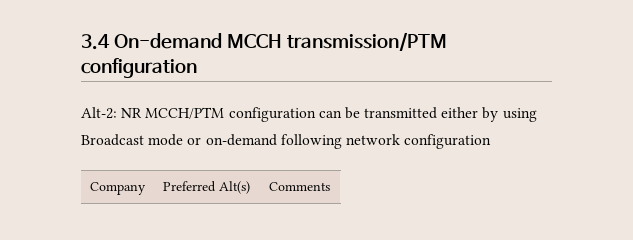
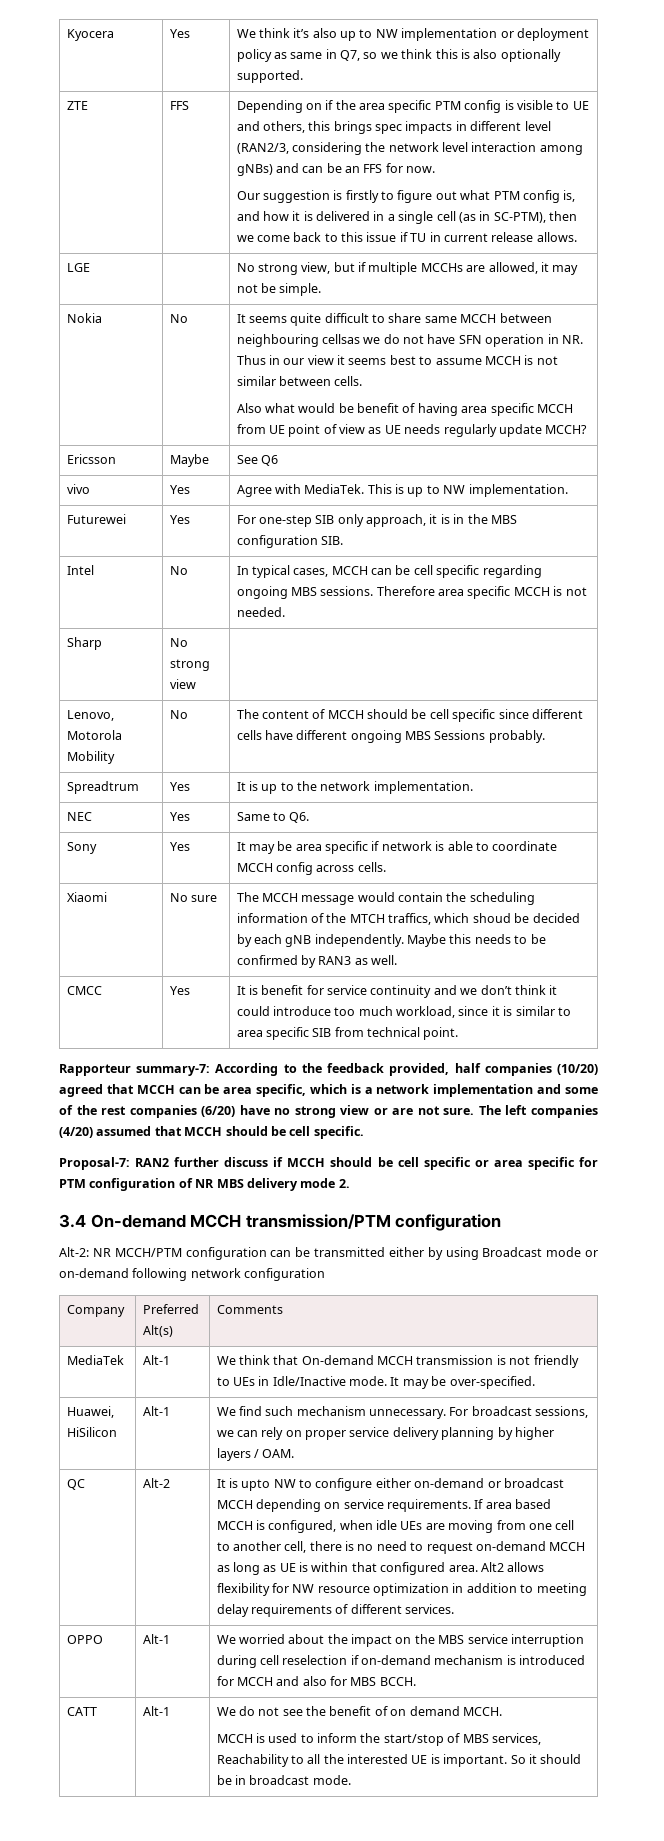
(81, 42) none -> [66,29,114,41] [169,29,190,38] [236,28,589,41] [236,49,561,62] [236,70,303,83] [66,101,88,110] [169,101,189,110] [236,100,589,113] [236,121,551,134] [236,142,583,155] [236,163,436,176] [236,190,576,203] [236,211,578,224] [236,232,577,242] [66,263,90,272] [236,262,579,275] [236,283,322,296] [66,313,102,323] [169,314,188,323] [236,313,552,326] [236,334,583,347] [236,355,558,365] [236,376,363,386] [236,403,573,416] [236,424,588,437] [66,454,116,464] [169,454,209,467] [236,455,278,466] [66,484,90,494] [169,485,190,494] [236,484,568,497] [66,514,126,524] [169,515,190,524] [236,514,517,527] [236,535,343,548] [66,565,94,575] [169,566,188,575] [236,565,542,578] [236,586,587,599] [236,607,285,617] [66,637,102,650] [169,638,188,647] [169,659,210,671] [169,679,196,689] [66,710,114,721] [66,730,122,740] [66,751,115,764] [169,710,188,719] [236,709,583,722] [236,730,545,743] [66,781,139,794] [169,782,190,791] [236,781,473,794] [66,812,92,821] [169,812,190,821] [236,812,310,823] [66,842,97,854] [169,842,190,851] [236,841,558,854] [236,862,386,875] [66,892,107,902] [169,893,217,902] [236,892,535,905] [236,913,580,925] [236,934,546,947] [236,955,398,968] [66,986,102,995] [169,986,190,995] [236,985,558,998] [236,1006,571,1018] [236,1027,459,1040] [59,1063,598,1076] [59,1084,599,1097] [59,1105,599,1118] [59,1126,364,1139] [59,1157,599,1170] [59,1178,350,1191] Kyocera | Yes | We think it’s also up to NW implementation or deployment policy as same in Q7, so we think this is also optionally supported. // ZTE | FFS | Depending on if the area specific PTM config is visible to UE and others, this brings spec impacts in different level (RAN2/3, considering the network level interaction among gNBs) and can be an FFS for now. // Our suggestion is firstly to figure out what PTM config is, and how it is delivered in a single cell (as in SC-PTM), then we come back to this issue if TU in current release allows. // LGE | | No strong view, but if multiple MCCHs are allowed, it may not be simple. // Nokia | No | It seems quite difficult to share same MCCH between neighbouring cellsas we do not have SFN operation in NR. Thus in our view it seems best to assume MCCH is not similar between cells. // Also what would be benefit of having area specific MCCH from UE point of view as UE needs regularly update MCCH? // Ericsson | Maybe | See Q6 // vivo | Yes | Agree with MediaTek. This is up to NW implementation. // Futurewei | Yes | For one-step SIB only approach, it is in the MBS configuration SIB. // Intel | No | In typical cases, MCCH can be cell specific regarding ongoing MBS sessions. Therefore area specific MCCH is not needed. // Sharp | No strong view | // Lenovo, Motorola Mobility | No | The content of MCCH should be cell specific since different cells have different ongoing MBS Sessions probably. // Spreadtrum | Yes | It is up to the network implementation. // NEC | Yes | Same to Q6. // Sony | Yes | It may be area specific if network is able to coordinate MCCH config across cells. // Xiaomi | No sure | The MCCH message would contain the scheduling information of the MTCH traffics, which shoud be decided by each gNB independently. Maybe this needs to be confirmed by RAN3 as well. // CMCC | Yes | It is benefit for service continuity and we don’t think it could introduce too much workload, since it is similar to area specific SIB from technical point. // Rapporteur summary-7: According to the feedback provided, half companies (10/20) agreed that MCCH can be area specific, which is a network implementation and some of the rest companies (6/20) have no strong view or are not sure. The left companies (4/20) assumed that MCCH should be cell specific. // Proposal-7: RAN2 further discuss if MCCH should be cell specific or area specific for PTM configuration of NR MBS delivery mode 2. //
(330, 186) none -> [66,1355,124,1365] [142,1355,170,1365] [216,1355,579,1368] [216,1376,535,1389] [66,1406,114,1418] [66,1427,117,1437] [142,1406,170,1416] [216,1406,589,1419] [216,1427,554,1440] [216,1448,295,1461] [66,1479,85,1490] [142,1478,170,1488] [216,1478,564,1491] [216,1499,552,1512] [216,1520,575,1533] [216,1541,586,1554] [216,1562,545,1575] [216,1583,587,1596] [216,1604,455,1617] [66,1635,103,1644] [142,1634,170,1644] [216,1634,584,1647] [216,1655,586,1668] [216,1676,416,1686] [66,1707,97,1716] [142,1706,170,1716] [216,1706,502,1716] [216,1733,541,1746] [216,1754,582,1767] [216,1775,351,1785] // MediaTek | Alt-1 | We think that On-demand MCCH transmission is not friendly to UEs in Idle/Inactive mode. It may be over-specified. // Huawei, HiSilicon | Alt-1 | We find such mechanism unnecessary. For broadcast sessions, we can rely on proper service delivery planning by higher layers / OAM. // QC | Alt-2 | It is upto NW to configure either on-demand or broadcast MCCH depending on service requirements. If area based MCCH is configured, when idle UEs are moving from one cell to another cell, there is no need to request on-demand MCCH as long as UE is within that configured area. Alt2 allows flexibility for NW resource optimization in addition to meeting delay requirements of different services. // OPPO | Alt-1 | We worried about the impact on the MBS service interruption during cell reselection if on-demand mechanism is introduced for MCCH and also for MBS BCCH. // CATT | Alt-1 | We do not see the benefit of on demand MCCH. // MCCH is used to inform the start/stop of MBS services, Reachability to all the interested UE is important. So it should be in broadcast mode.

